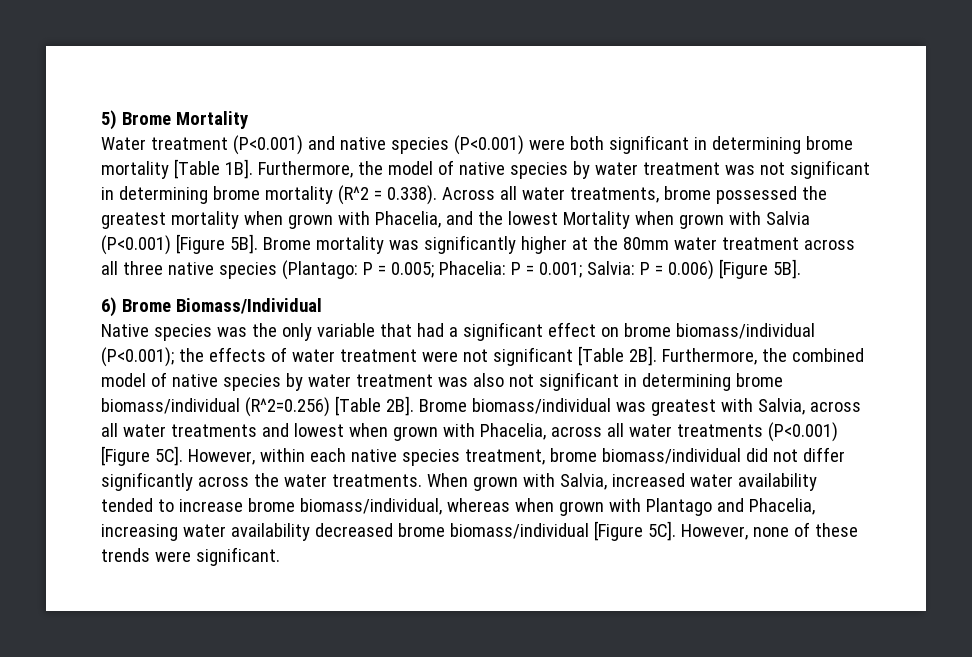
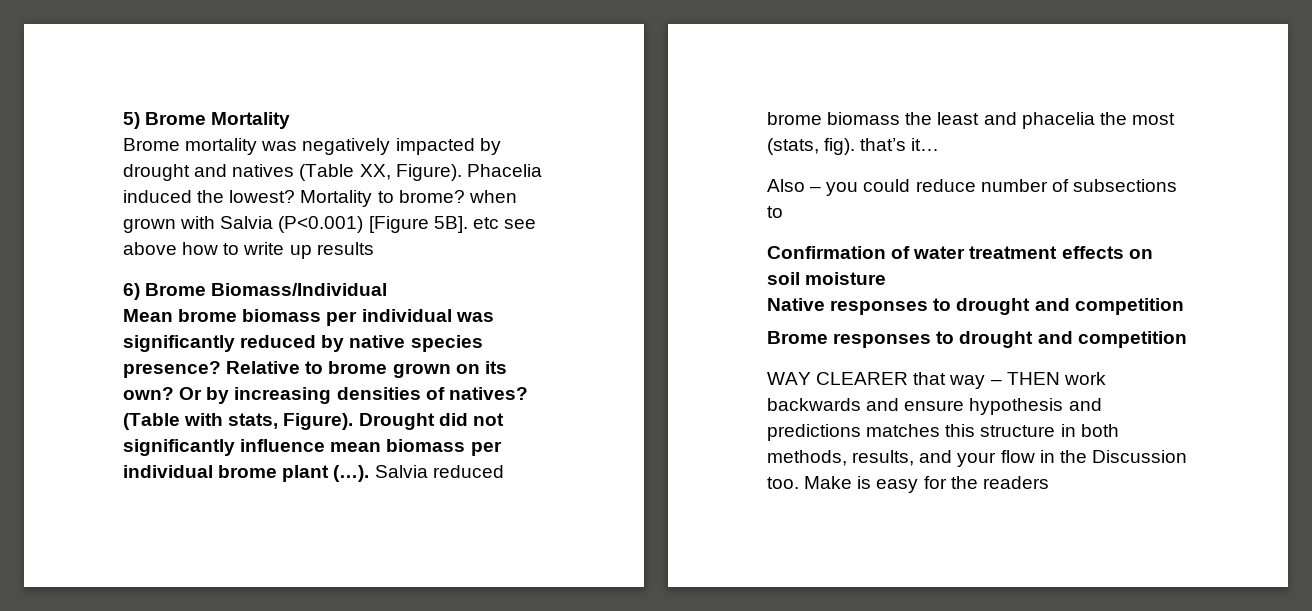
[101,135,853,155] [101,159,870,179] [101,185,827,205] [101,211,630,229] Water treatment (P<0.001) and native species (P<0.001) were both significant in determining brome mortality [Table 1B]. Furthermore, the model of native species by water treatment was not significant in determining brome mortality (R^2 = 0.338). Across all water treatments, brome possessed the greatest mortality when grown with Phacelia, and the lowest Mortality -> [123,138,501,155] [123,164,542,181] [123,190,465,207] Brome mortality was negatively impacted by drought and natives (Table XX, Figure). Phacelia induced the lowest? Mortality to brome?
[262,235,855,254] [101,259,801,280] [101,297,322,317] [101,322,815,341] [101,346,864,367] [101,372,783,391] [101,396,861,417] [101,422,838,442] [101,446,845,466] [101,472,817,491] [101,498,815,516] [101,521,858,541] [101,547,280,566] Brome mortality was significantly higher at the 80mm water treatment across all three native species (Plantago: P = 0.005; Phacelia: P = 0.001; Salvia: P = 0.006) [Figure 5B]. // 6) Brome Biomass/Individual // Native species was the only variable that had a significant effect on brome biomass/individual (P<0.001); the effects of water treatment were not significant [Table 2B]. Furthermore, the combined model of native species by water treatment was also not significant in determining brome biomass/individual (R^2=0.256) [Table 2B]. Brome biomass/individual was greatest with Salvia, across all water treatments and lowest when grown with Phacelia, across all water treatments (P<0.001) [Figure 5C]. However, within each native species treatment, brome biomass/individual did not differ significantly across the water treatments. When grown with Salvia, increased water availability tended to increase brome biomass/individual, whereas when grown with Plantago and Phacelia, increasing water availability decreased brome biomass/individual [Figure 5C]. However, none of these trends were significant. -> [472,217,536,229] [123,242,374,259] [123,283,388,300] [123,309,494,326] [123,335,483,352] [123,361,507,378] [123,387,528,404] [123,413,504,430] [123,439,502,456] [123,465,504,482] [767,112,1175,129] [767,138,940,155] [767,179,1177,196] [767,206,783,218] [767,246,1153,259] [767,272,887,285] [767,298,1184,315] [767,331,1187,348] [767,372,1106,389] [767,398,1102,415] [767,424,1119,441] [767,450,1187,467] [767,476,1049,493] etc see above how to write up results // 6) Brome Biomass/Individual // Mean brome biomass per individual was significantly reduced by native species presence? Relative to brome grown on its own? Or by increasing densities of natives? (Table with stats, Figure). Drought did not significantly influence mean biomass per individual brome plant (…). Salvia reduced brome biomass the least and phacelia the most (stats, fig). that’s it… // Also – you could reduce number of subsections to // Confirmation of water treatment effects on soil moisture // Native responses to drought and competition // Brome responses to drought and competition // WAY CLEARER that way – THEN work backwards and ensure hypothesis and predictions matches this structure in both methods, results, and your flow in the Discussion too. Make is easy for the readers

